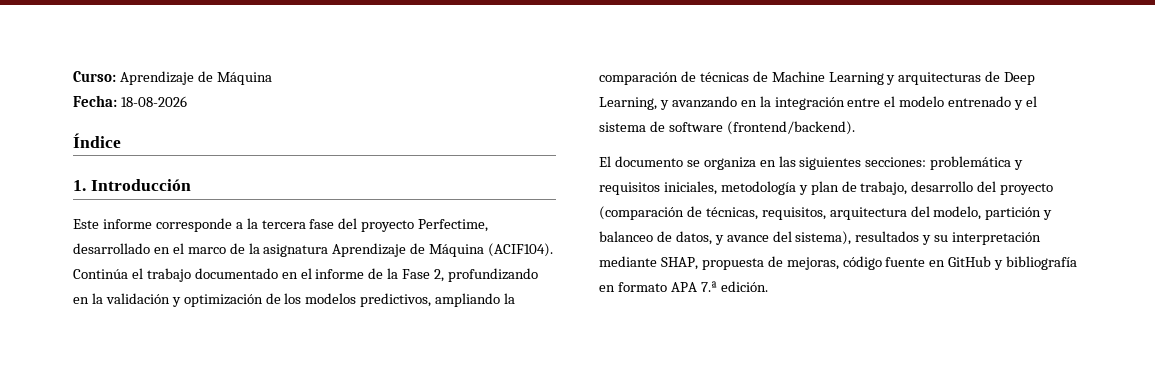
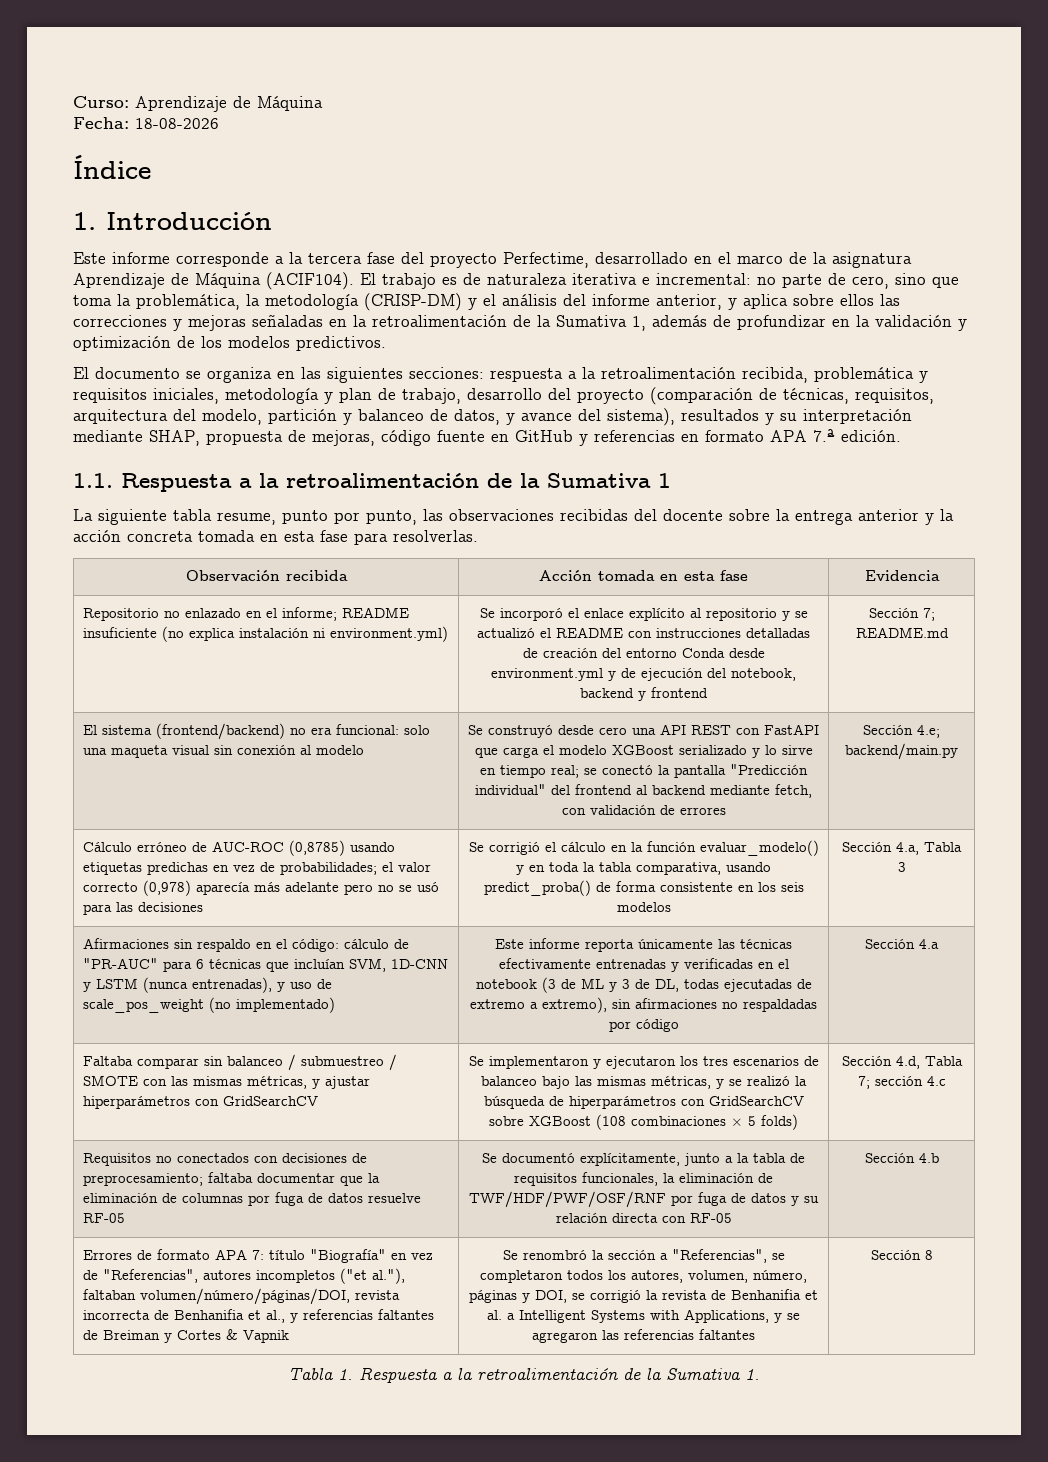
[73,268,539,282] Continúa el trabajo documentado en el informe de la Fase 2, profundizando -> [360,273,959,289] [73,293,900,311] [73,314,826,331] El trabajo es de naturaleza iterativa e incremental: no parte de cero, sino que toma la problemática, la metodología (CRISP-DM) y el análisis del informe anterior, y aplica sobre ellos las correcciones y mejoras señaladas en la retroalimentación de la Sumativa 1, además de profundizar
[360,293,516,307] [599,71,1036,85] [599,96,1038,110] [599,121,855,135] predictivos, ampliando la comparación de técnicas de Machine Learning y arquitecturas de Deep Learning, y avanzando en la integración entre el modelo entrenado y el sistema de software (frontend/backend). -> [296,336,386,351] predictivos.
(927, 162) none -> [490,367,808,383] respuesta a la retroalimentación recibida,
[1006,256,1078,270] bibliografía -> [594,430,675,442] referencias
(768, 286) none -> [73,473,671,492] [73,509,954,525] [73,530,478,545] [185,570,348,581] [539,570,748,581] [864,570,940,581] [82,607,409,621] [82,626,448,642] [479,608,808,621] [477,627,810,638] [522,648,765,658] [491,668,796,681] [580,687,708,701] [868,608,935,621] [855,627,949,638] [82,723,430,740] [82,745,364,758] [468,724,819,738] [474,745,813,758] [480,764,808,778] [475,784,812,798] [561,805,726,815] [863,725,940,738] [845,743,958,760] [82,840,395,856] [82,862,431,875] [82,880,439,896] [82,902,203,915] [468,840,819,856] [516,862,771,875] [483,880,804,896] [616,902,671,912] [842,842,962,855] [897,862,906,872] [82,938,409,952] [82,958,448,972] [82,977,332,993] [82,997,335,1013] [495,938,792,952] [498,958,789,972] [475,977,812,993] [470,997,817,1013] [608,1019,679,1032] [865,939,939,949] [82,1054,397,1071] [82,1075,370,1089] [82,1096,318,1109] [468,1056,819,1069] [481,1076,807,1089] [483,1096,804,1109] [489,1114,798,1130] [841,1056,963,1069] [857,1076,946,1089] [82,1153,367,1166] [82,1172,380,1186] [82,1192,421,1206] [82,1213,125,1223] [482,1153,805,1166] [514,1172,773,1186] [469,1191,819,1208] [555,1213,732,1223] [864,1153,939,1163] [82,1249,433,1263] [82,1268,405,1284] [82,1288,400,1305] [82,1309,434,1323] [82,1329,289,1343] [502,1249,785,1263] [480,1270,807,1283] [469,1289,818,1303] [487,1309,800,1323] [532,1329,755,1343] [870,1250,933,1260] [288,1367,760,1383] // 1.1. Respuesta a la retroalimentación de la Sumativa 1 // La siguiente tabla resume, punto por punto, las observaciones recibidas del docente sobre la entrega anterior y la acción concreta tomada en esta fase para resolverlas. // Observación recibida | Acción tomada en esta fase | Evidencia // Repositorio no enlazado en el informe; README insuficiente (no explica instalación ni environment.yml) | Se incorporó el enlace explícito al repositorio y se actualizó el README con instrucciones detalladas de creación del entorno Conda desde environment.yml y de ejecución del notebook, backend y frontend | Sección 7; README.md // El sistema (frontend/backend) no era funcional: solo una maqueta visual sin conexión al modelo | Se construyó desde cero una API REST con FastAPI que carga el modelo XGBoost serializado y lo sirve en tiempo real; se conectó la pantalla "Predicción individual" del frontend al backend mediante fetch, con validación de errores | Sección 4.e; backend/main.py // Cálculo erróneo de AUC-ROC (0,8785) usando etiquetas predichas en vez de probabilidades; el valor correcto (0,978) aparecía más adelante pero no se usó para las decisiones | Se corrigió el cálculo en la función evaluar_modelo() y en toda la tabla comparativa, usando predict_proba() de forma consistente en los seis modelos | Sección 4.a, Tabla 3 // Afirmaciones sin respaldo en el código: cálculo de "PR-AUC" para 6 técnicas que incluían SVM, 1D-CNN y LSTM (nunca entrenadas), y uso de scale_pos_weight (no implementado) | Este informe reporta únicamente las técnicas efectivamente entrenadas y verificadas en el notebook (3 de ML y 3 de DL, todas ejecutadas de extremo a extremo), sin afirmaciones no respaldadas por código | Sección 4.a // Faltaba comparar sin balanceo / submuestreo / SMOTE con las mismas métricas, y ajustar hiperparámetros con GridSearchCV | Se implementaron y ejecutaron los tres escenarios de balanceo bajo las mismas métricas, y se realizó la búsqueda de hiperparámetros con GridSearchCV sobre XGBoost (108 combinaciones × 5 folds) | Sección 4.d, Tabla 7; sección 4.c // Requisitos no conectados con decisiones de preprocesamiento; faltaba documentar que la eliminación de columnas por fuga de datos resuelve RF-05 | Se documentó explícitamente, junto a la tabla de requisitos funcionales, la eliminación de TWF/HDF/PWF/OSF/RNF por fuga de datos y su relación directa con RF-05 | Sección 4.b // Errores de formato APA 7: título "Biografía" en vez de "Referencias", autores incompletos ("et al."), faltaban volumen/número/páginas/DOI, revista incorrecta de Benhanifia et al., y referencias faltantes de Breiman y Cortes & Vapnik | Se renombró la sección a "Referencias", se completaron todos los autores, volumen, número, páginas y DOI, se corrigió la revista de Benhanifia et al. a Intelligent Systems with Applications, y se agregaron las referencias faltantes | Sección 8 // Tabla 1. Respuesta a la retroalimentación de la Sumativa 1.

